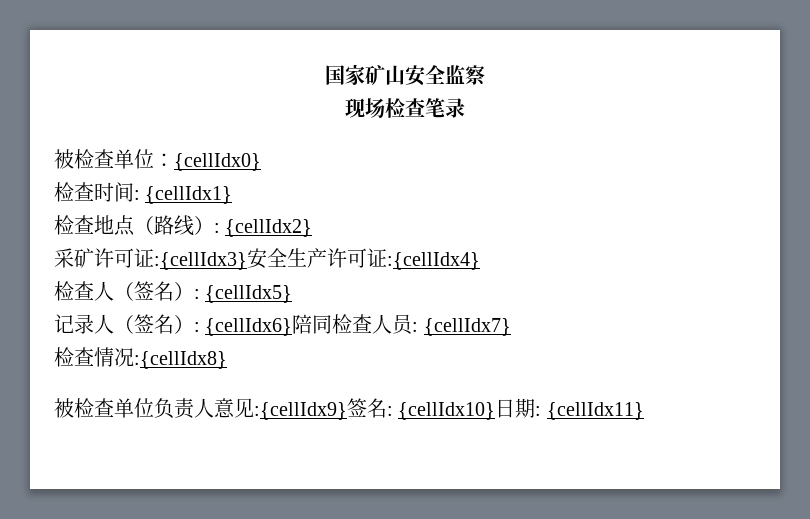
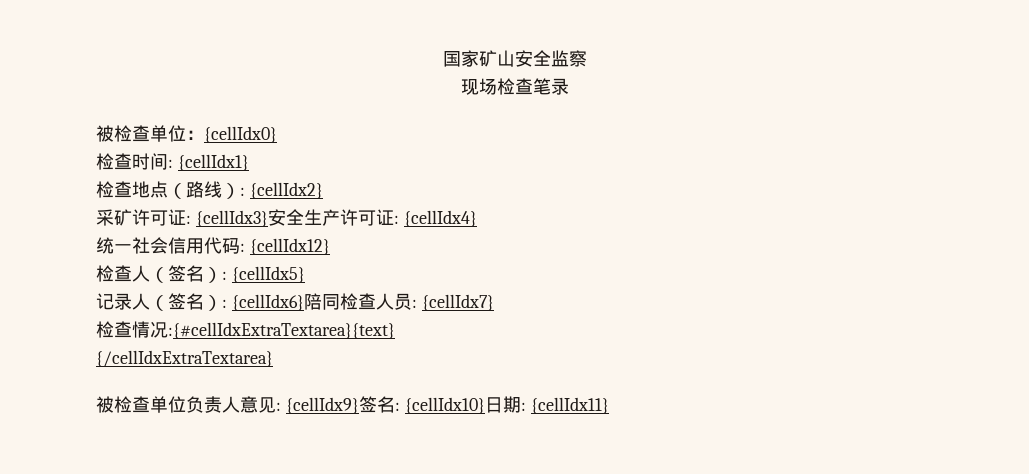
[154,252,247,270] :{cellIdx3} -> [186,210,268,227] : {cellIdx3}
[387,252,480,270] :{cellIdx4} -> [393,210,477,227] [96,237,330,255] : {cellIdx4} // 统一社会信用代码: {cellIdx12}
[134,351,227,369] :{cellIdx8} -> [168,322,395,339] [96,350,273,367] :{#cellIdxExtraTextarea}{text} // {/cellIdxExtraTextarea}
[254,402,347,420] :{cellIdx9} -> [276,397,359,414] : {cellIdx9}

